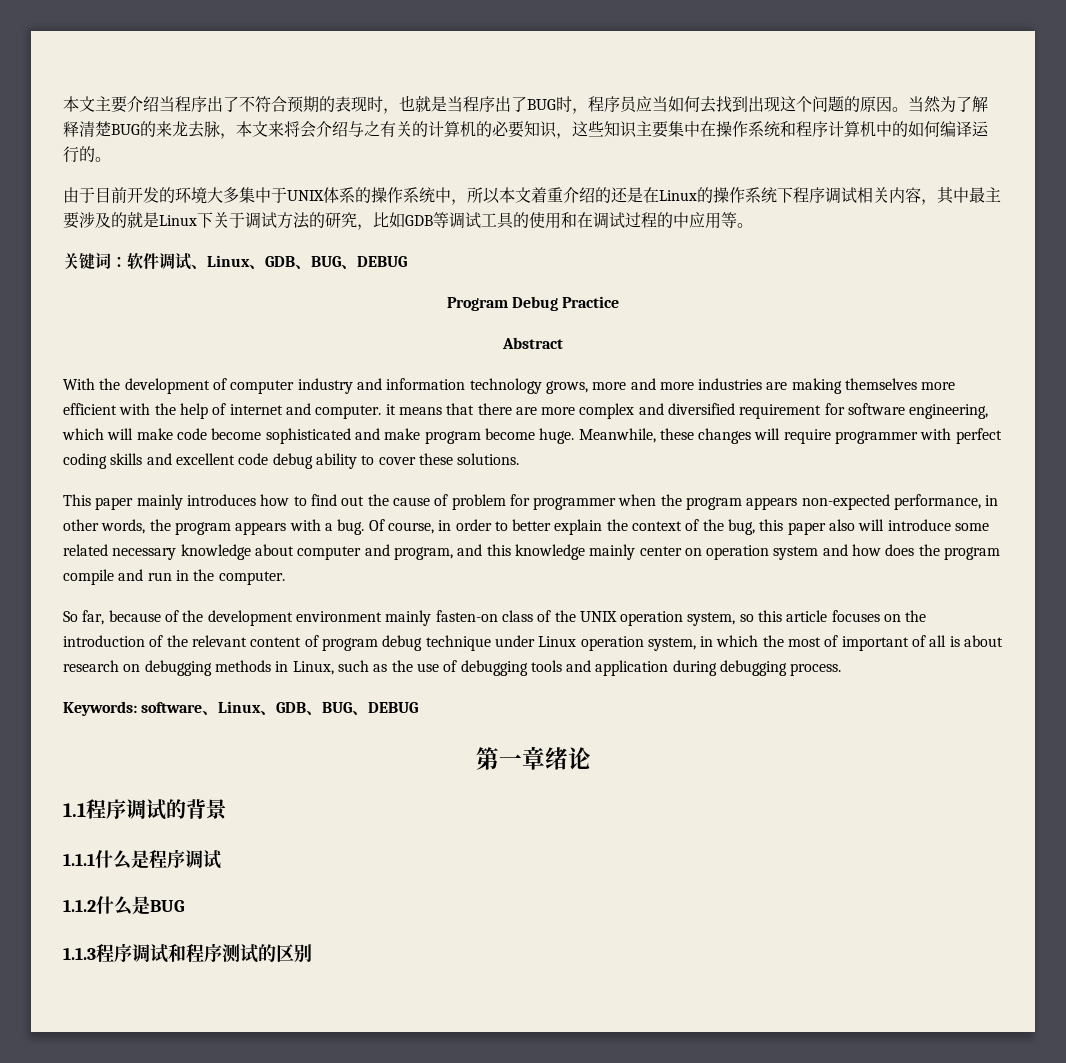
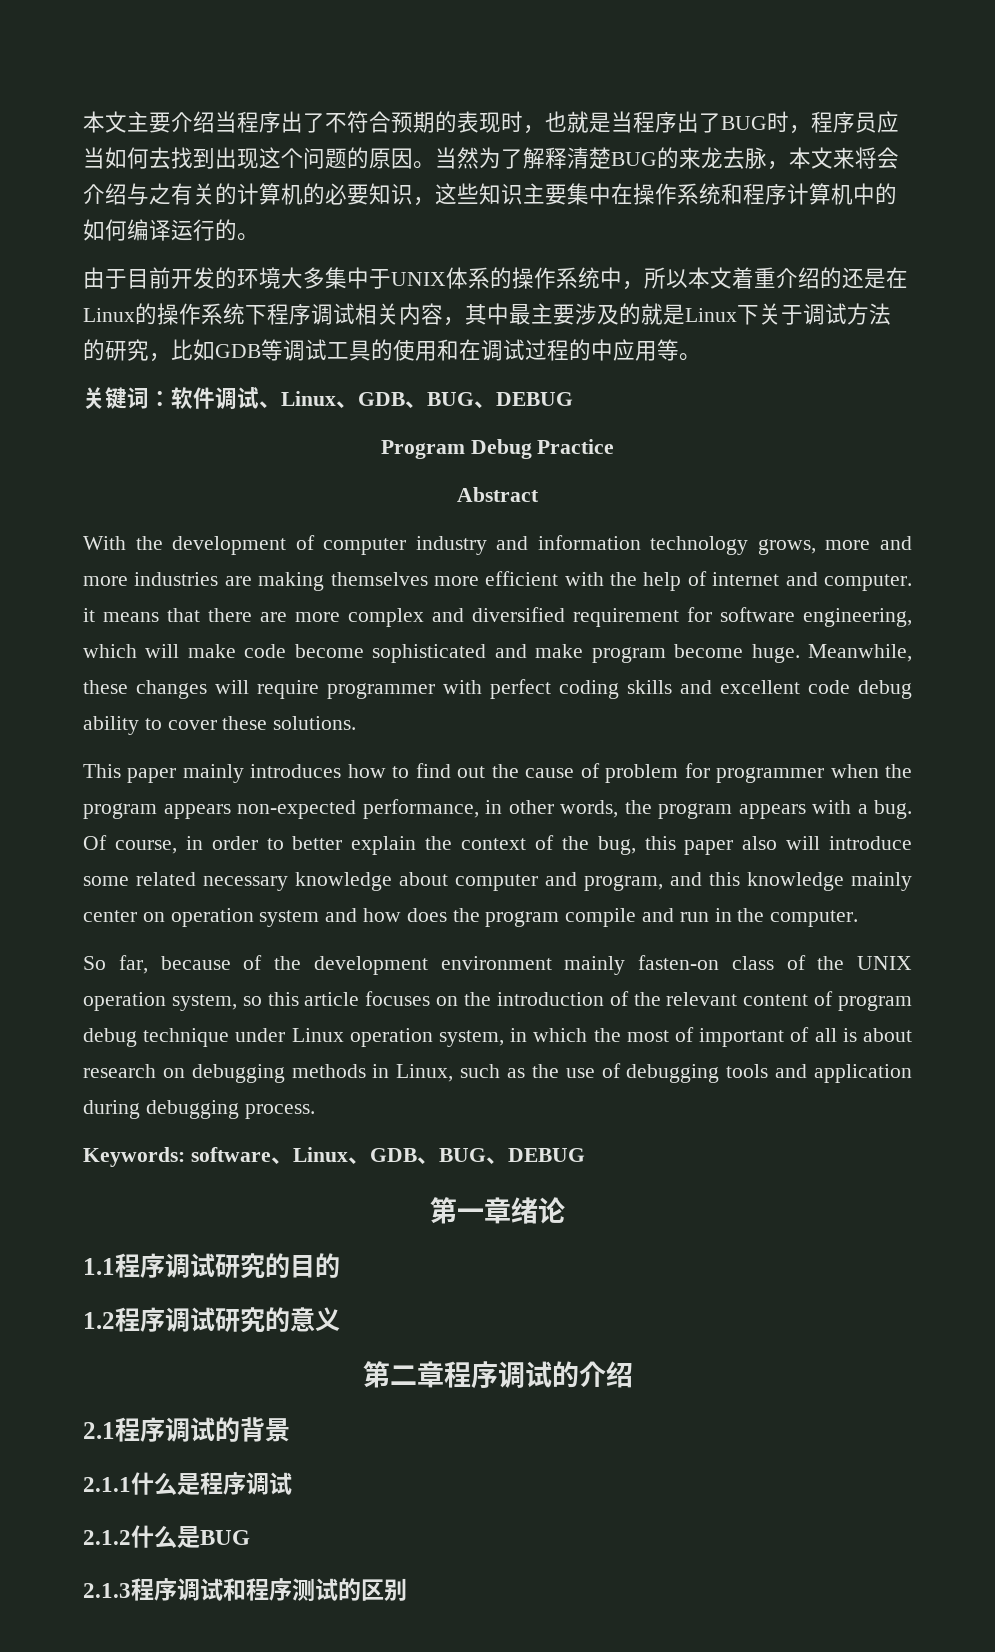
(166, 809) none -> [215,1253,340,1279] [83,1307,340,1333] [362,1361,633,1389] [83,1417,215,1442] 研究的目的 // 1.2程序调试研究的意义 // 第二章程序调试的介绍 // 2.1程序调试
[63,853,95,866] 1.1.1 -> [83,1477,131,1492] 2.1.1
[63,899,96,912] 1.1.2 -> [83,1530,131,1545] 2.1.2
[63,947,96,960] 1.1.3 -> [83,1583,131,1598] 2.1.3

